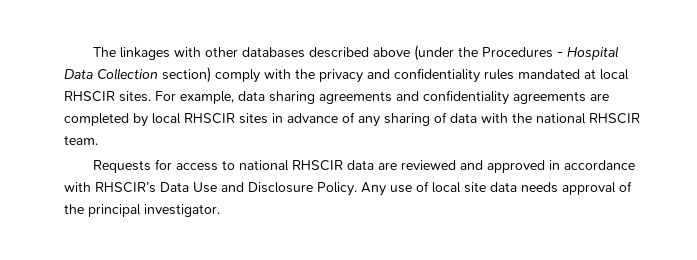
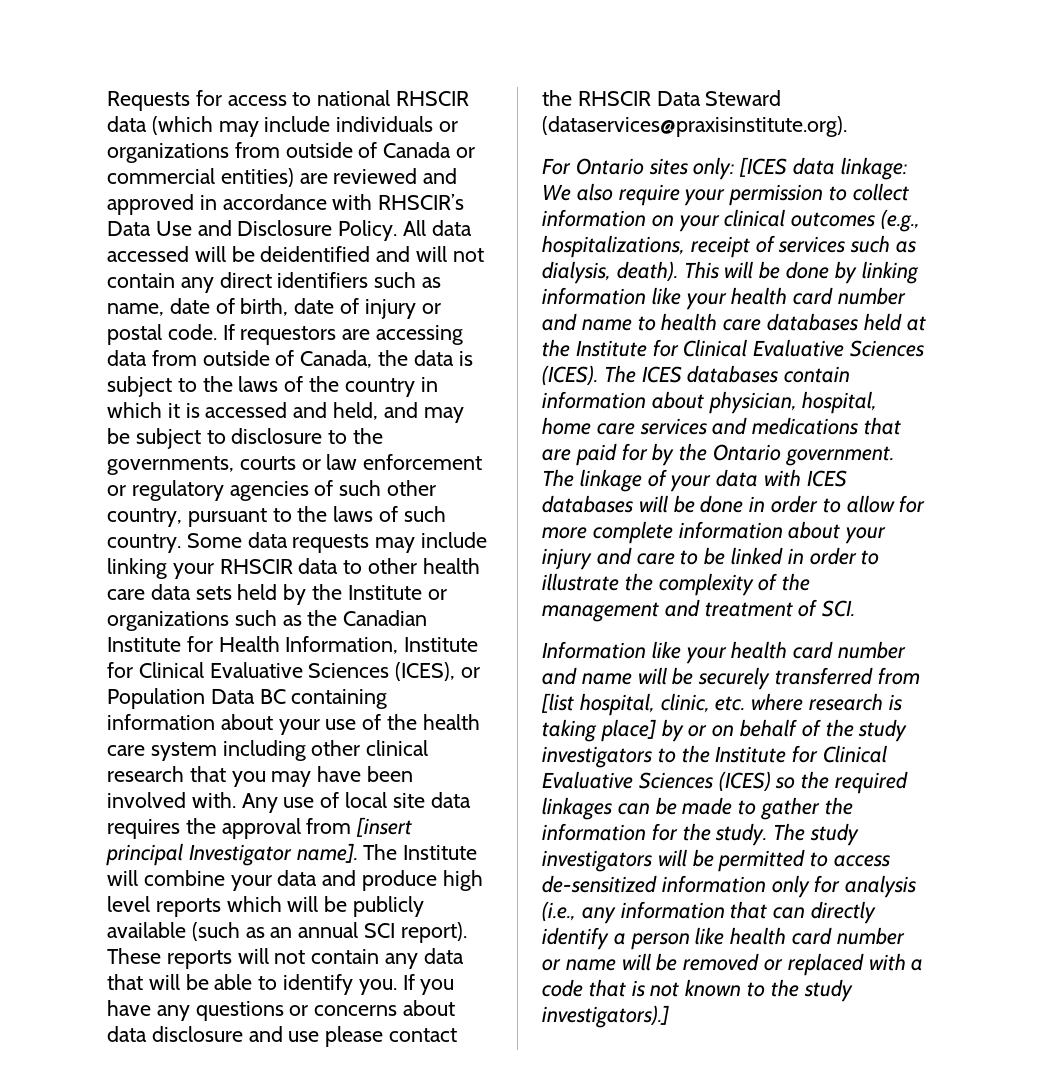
[92,45,619,61] [64,67,629,83] [64,90,609,105] [64,112,640,127] [64,135,98,145] The linkages with other databases described above (under the Procedures - Hospital Data Collection section) comply with the privacy and confidentiality rules mandated at local RHSCIR sites. For example, data sharing agreements and confidentiality agreements are completed by local RHSCIR sites in advance of any sharing of data with the national RHSCIR team. // -> (107, 101) none
(374, 165) none -> [151,116,459,137] [107,142,476,163] [107,168,294,187] (which may include individuals or organizations from outside of Canada or commercial entities)
(357, 189) none -> [403,220,472,236] [107,246,484,262] [107,272,442,293] [107,298,441,319] [107,324,464,345] [107,350,473,368] [107,376,438,397] [107,402,464,423] [107,428,384,449] [107,454,483,475] [107,480,437,501] [107,506,446,527] [107,532,488,553] [107,558,480,579] [107,584,447,605] [107,610,428,631] [107,636,479,654] [107,662,481,681] [107,688,388,709] [107,714,480,735] [107,740,429,761] [107,766,414,787] [107,792,236,808] All data accessed will be deidentified and will not contain any direct identifiers such as name, date of birth, date of injury or postal code. If requestors are accessing data from outside of Canada, the data is subject to the laws of the country in which it is accessed and held, and may be subject to disclosure to the governments, courts or law enforcement or regulatory agencies of such other country, pursuant to the laws of such country. Some data requests may include linking your RHSCIR data to other health care data sets held by the Institute or organizations such as the Canadian Institute for Health Information, Institute for Clinical Evaluative Sciences (ICES), or Population Data BC containing information about your use of the health care system including other clinical research that you may have been involved with.
[521,181,632,195] [64,204,220,217] needs approval of the principal investigator. -> [107,817,413,839] [106,843,478,866] [107,870,483,891] [107,896,425,917] [107,922,467,943] [107,948,464,969] [107,974,455,995] [107,1000,456,1021] [107,1026,458,1047] [542,90,782,106] [542,116,847,137] [542,157,907,180] [542,183,909,206] [542,209,921,232] [542,235,917,258] [542,261,919,284] [542,287,907,310] [542,313,926,331] [542,339,925,357] [542,365,851,385] [542,391,878,414] [542,417,902,435] [542,443,894,466] [542,469,847,492] [542,495,926,513] [542,521,887,544] [542,547,880,570] [542,573,811,596] [542,599,856,622] [542,641,907,664] [542,667,920,690] [541,693,902,716] [542,719,908,742] [542,745,888,768] [542,771,909,794] [542,797,853,820] [542,823,860,846] [542,849,891,872] [542,875,917,898] [542,901,877,924] [542,927,905,950] [542,953,924,976] [542,979,853,1002] [542,1005,669,1028] requires the approval from [insert principal Investigator name]. The Institute will combine your data and produce high level reports which will be publicly available (such as an annual SCI report). These reports will not contain any data that will be able to identify you. If you have any questions or concerns about data disclosure and use please contact the RHSCIR Data Steward (dataservices@praxisinstitute.org). // For Ontario sites only: [ICES data linkage: We also require your permission to collect information on your clinical outcomes (e.g., hospitalizations, receipt of services such as dialysis, death). This will be done by linking information like your health card number and name to health care databases held at the Institute for Clinical Evaluative Sciences (ICES). The ICES databases contain information about physician, hospital, home care services and medications that are paid for by the Ontario government. The linkage of your data with ICES databases will be done in order to allow for more complete information about your injury and care to be linked in order to illustrate the complexity of the management and treatment of SCI. // Information like your health card number and name will be securely transferred from [list hospital, clinic, etc. where research is taking place] by or on behalf of the study investigators to the Institute for Clinical Evaluative Sciences (ICES) so the required linkages can be made to gather the information for the study. The study investigators will be permitted to access de-sensitized information only for analysis (i.e., any information that can directly identify a person like health card number or name will be removed or replaced with a code that is not known to the study investigators).]

